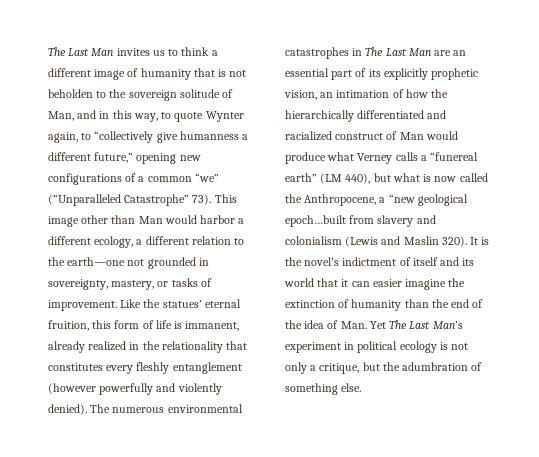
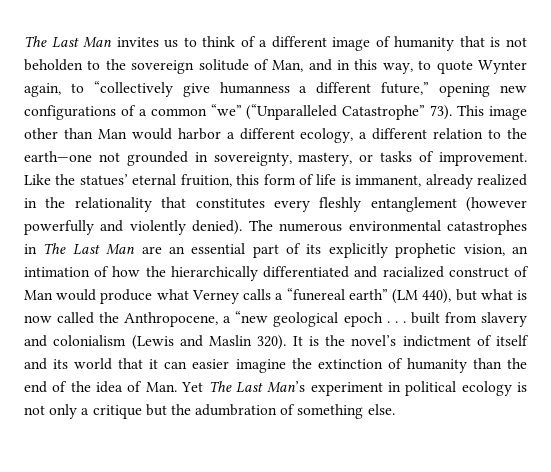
(210, 51) none -> [240,36,256,47] of
[285,215,346,227] epoch…built -> [343,312,440,327] epoch . . . built
[319,363,360,374] critique, -> [92,405,142,419] critique

